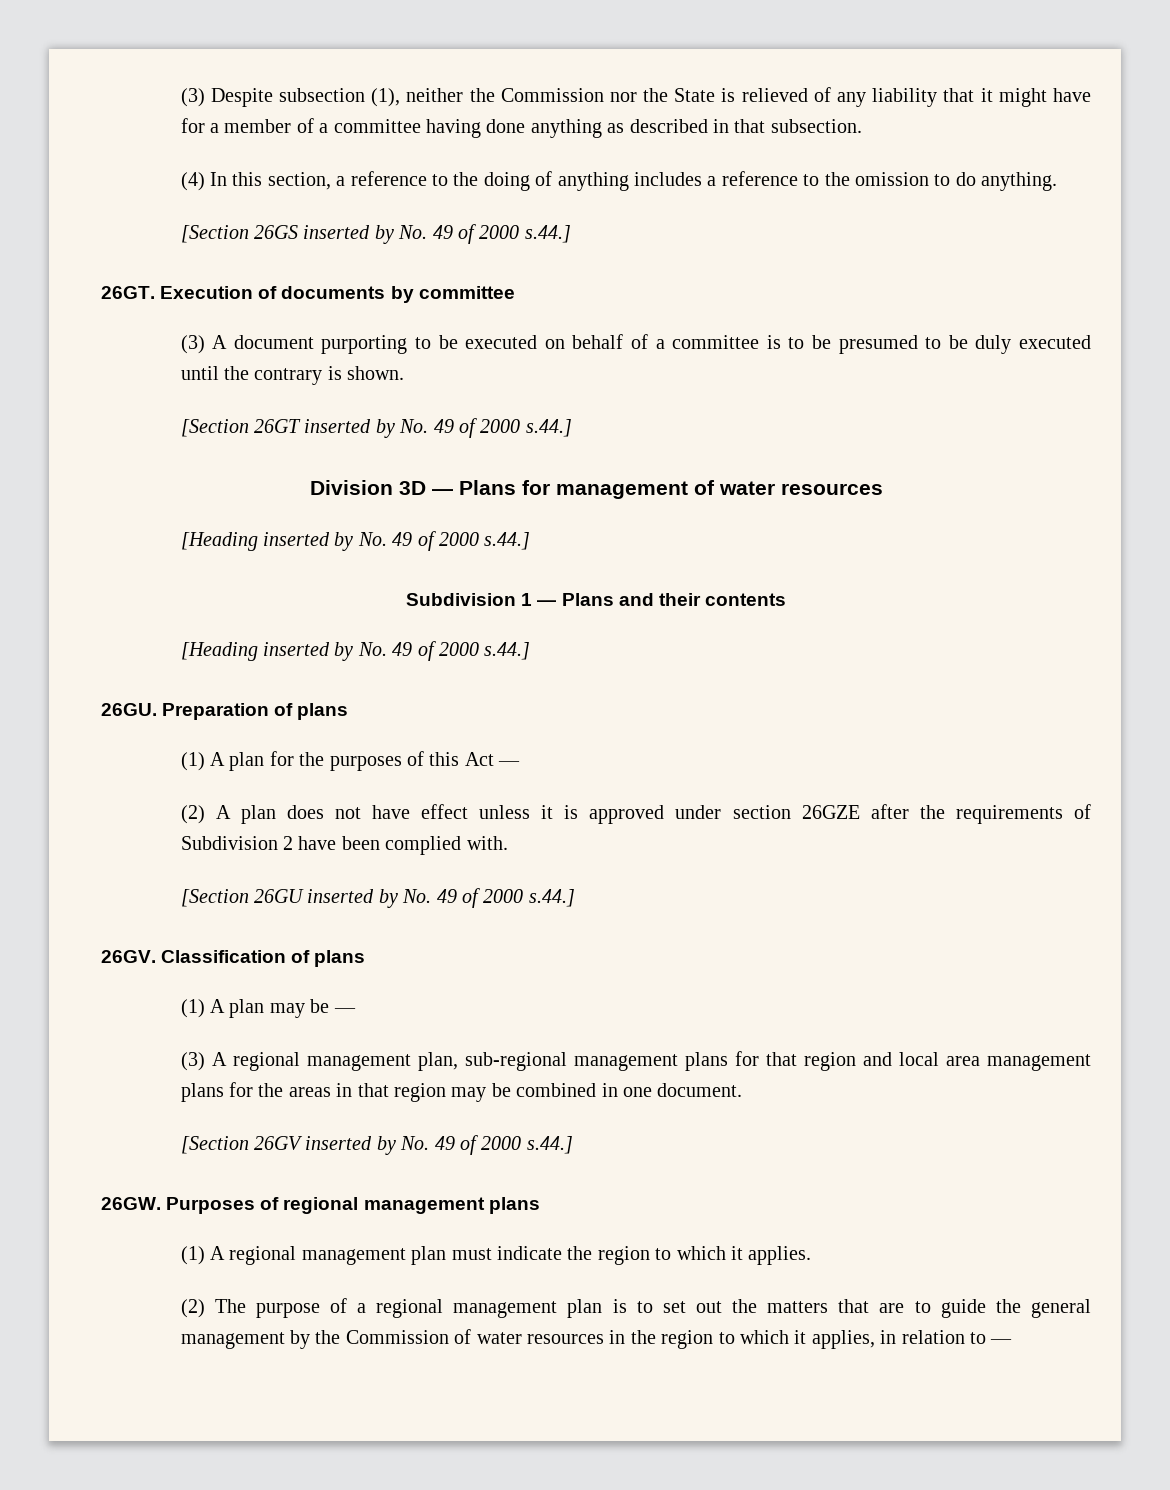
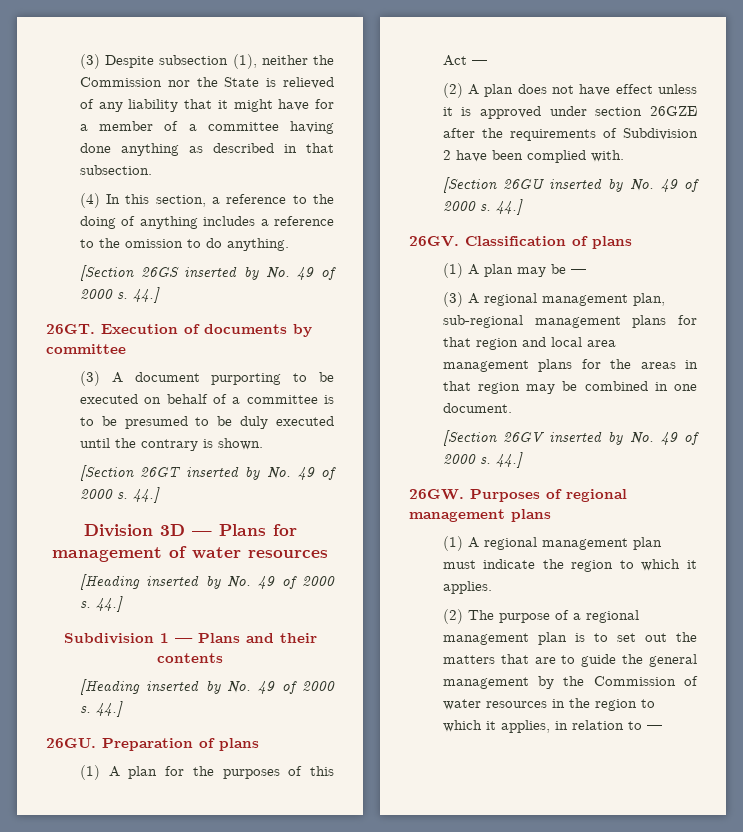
[524,225,571,243] s.44.] -> [116,287,160,303] s. 44.]
[525,419,572,437] s.44.] -> [116,487,160,503] s. 44.]
[484,532,531,550] s.44.] -> [79,596,123,612] s. 44.]
[484,642,531,660] s.44.] -> [79,701,123,717] s. 44.]
[528,889,575,907] s.44.] -> [479,199,523,215] s. 44.]
[526,1136,573,1154] s.44.] -> [479,452,523,468] s. 44.]

